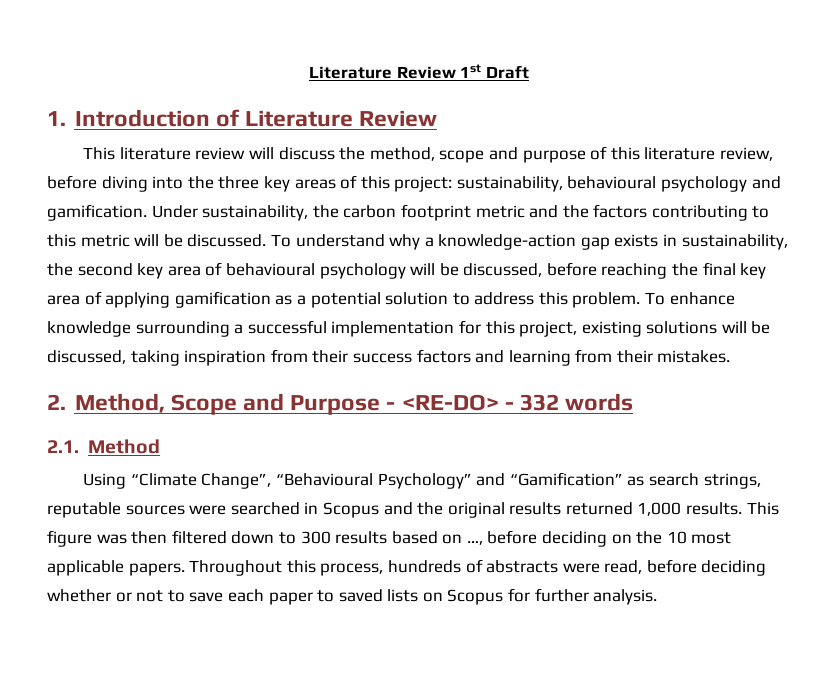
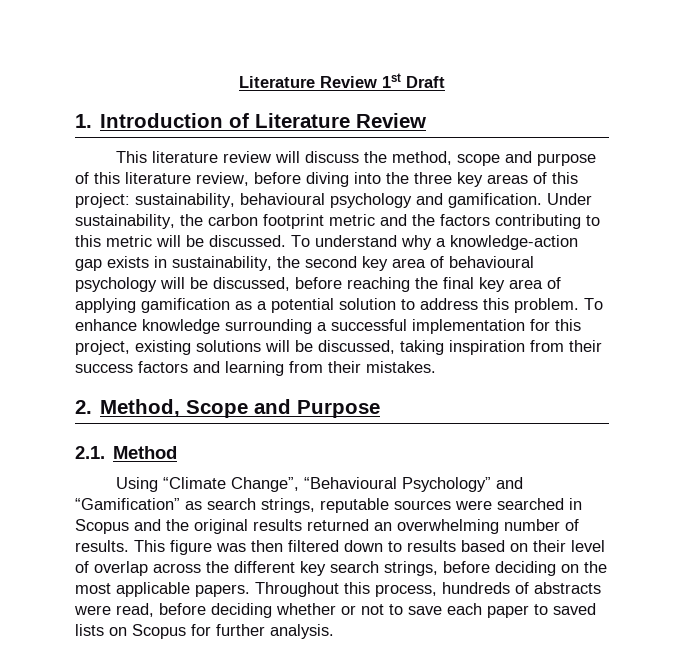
[386,393,634,411] - <RE-DO> - 332 words -> (381, 409) none
[637,502,682,516] 1,000 -> [374,519,579,534] an overwhelming number of
[300,531,331,544] 300 -> (402, 546) none
[466,541,483,545] …, -> [533,540,605,552] [75,561,438,576] their level of overlap across the different key search strings,
[666,531,687,544] 10 -> (607, 567) none

